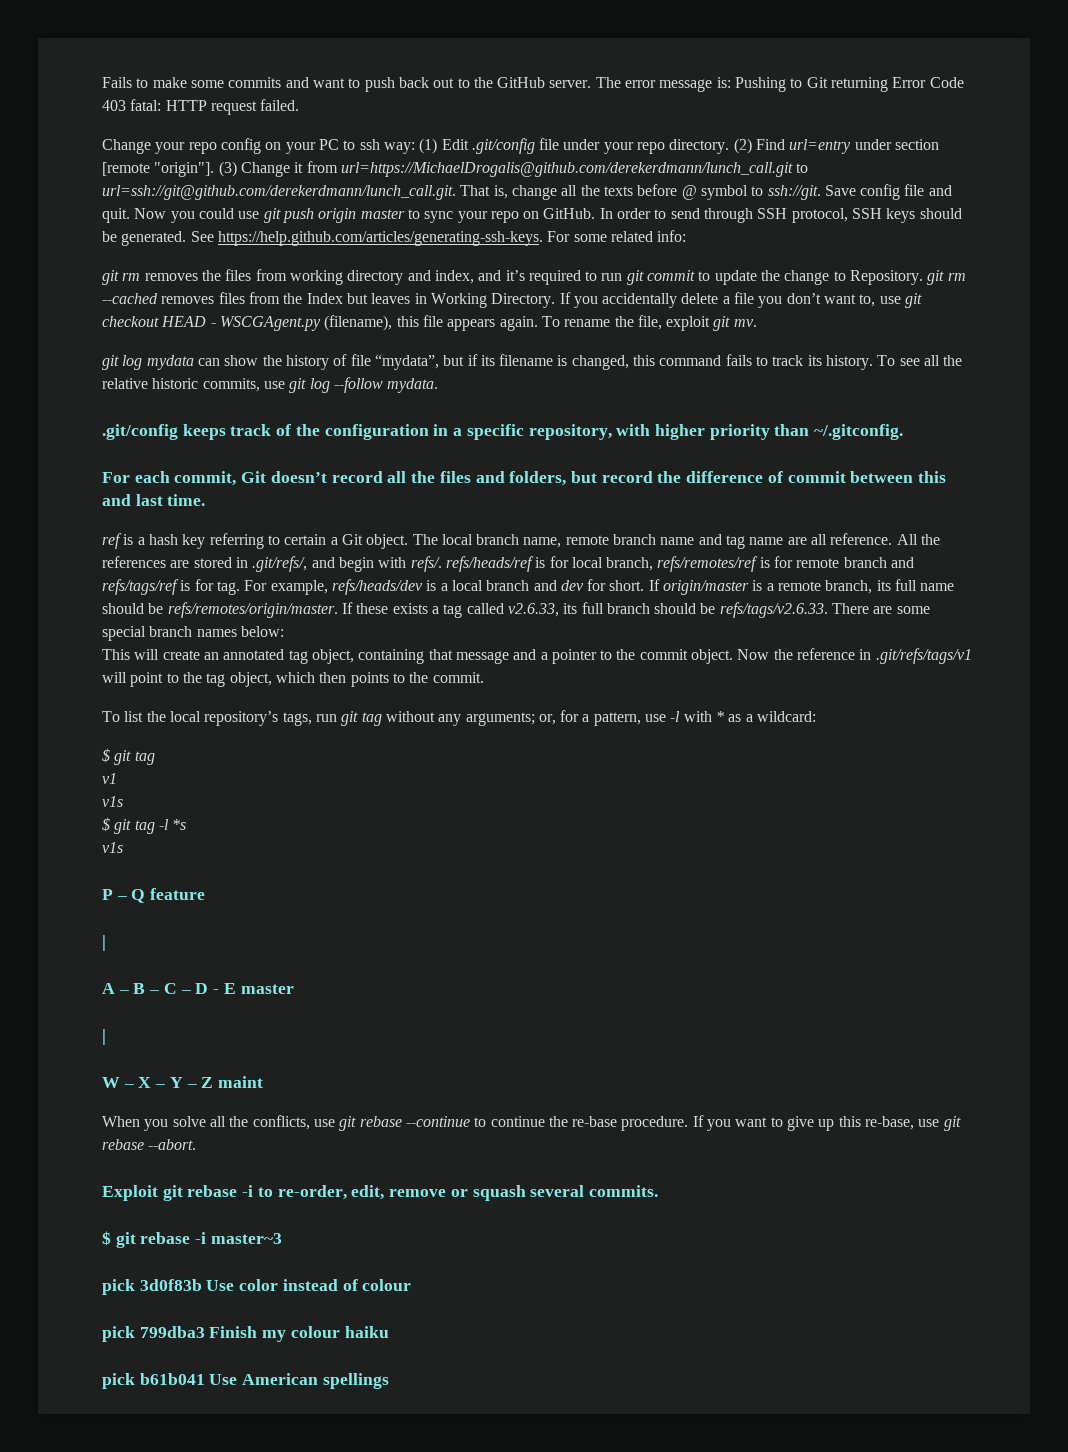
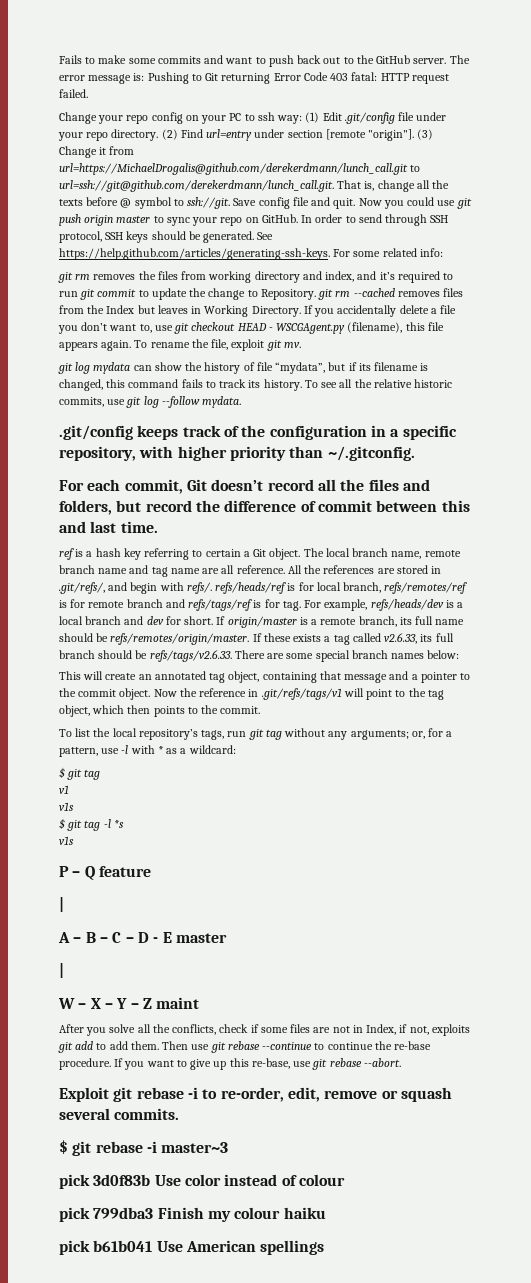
[102,1116,140,1127] When -> [59,1024,84,1033] After
(310, 1122) none -> [219,1024,470,1036] [58,1041,189,1053] check if some files are not in Index, if not, exploits git add to add them. Then

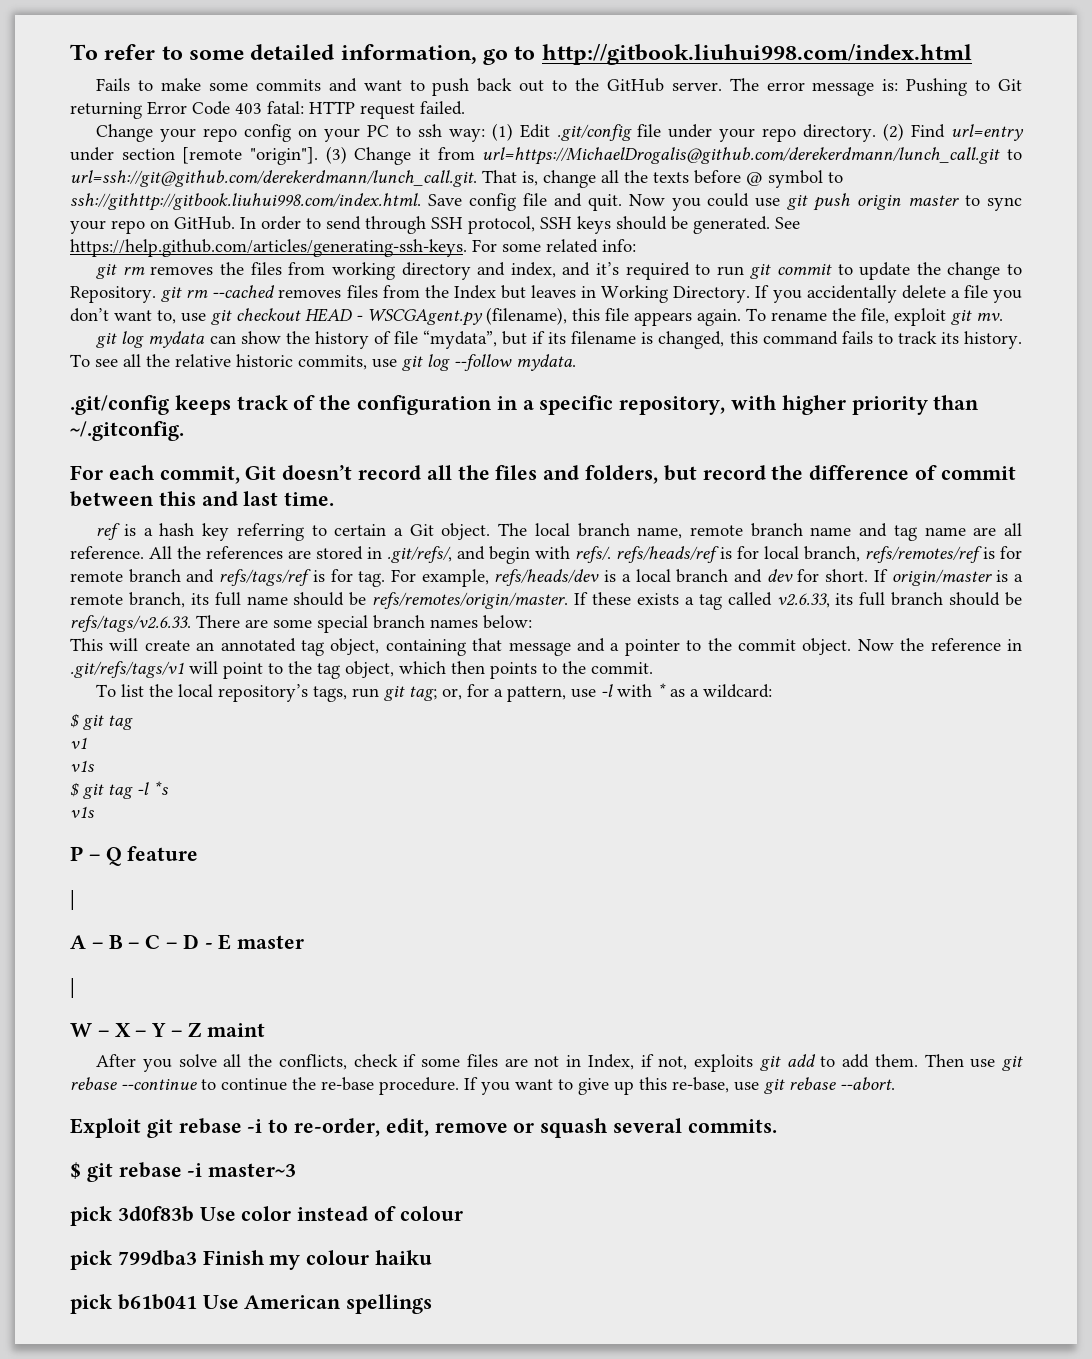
(59, 59) none -> [70,43,972,65] To refer to some detailed information, go to http://gitbook.liuhui998.com/index.html //
[187,197,231,209] ssh://git. -> [70,193,421,211] ssh://githttp://gitbook.liuhui998.com/index.html.
[265,728,409,740] tag without any arguments; -> [409,686,438,701] tag;

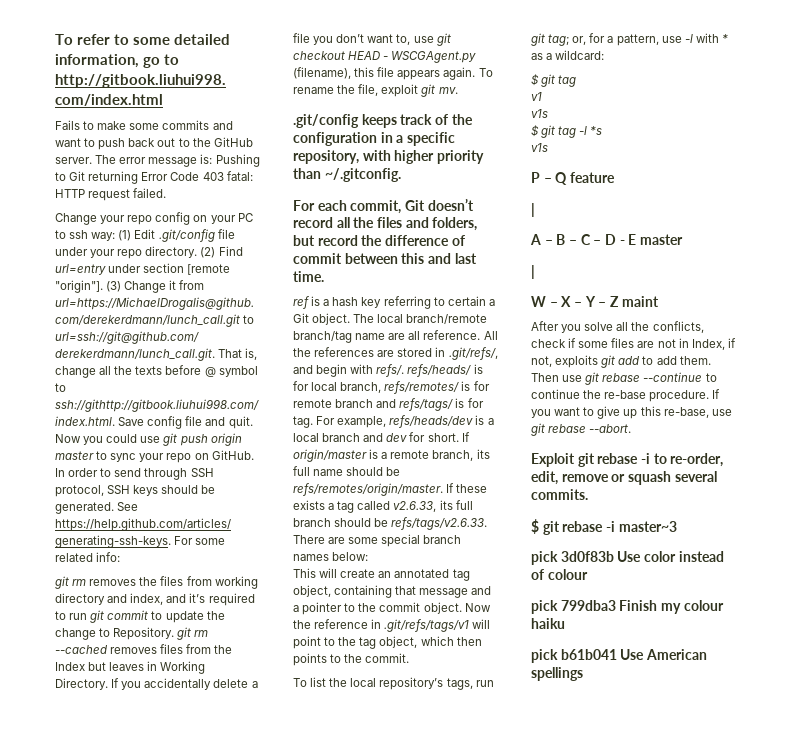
[96,330,1022,349] [70,354,576,371] // git log mydata can show the history of file “mydata”, but if its filename is changed, this command fails to track its history. To see all the relative historic commits, use git log --follow mydata. -> (458, 90) none
[577,523,917,541] branch name, remote branch name and tag -> [406,314,488,325] [293,331,352,343] branch/remote branch/tag
[616,546,719,563] refs/heads/ref -> [407,364,472,377] refs/heads/
[865,546,982,563] refs/remotes/ref -> [384,381,460,394] refs/remotes/
[219,569,312,586] refs/tags/ref -> [399,398,454,411] refs/tags/

